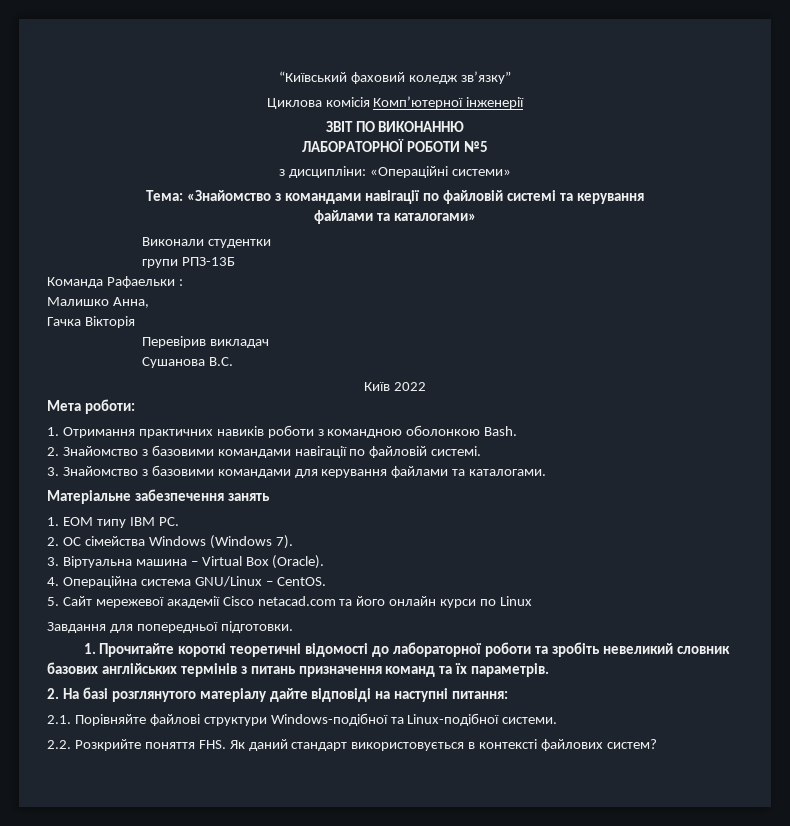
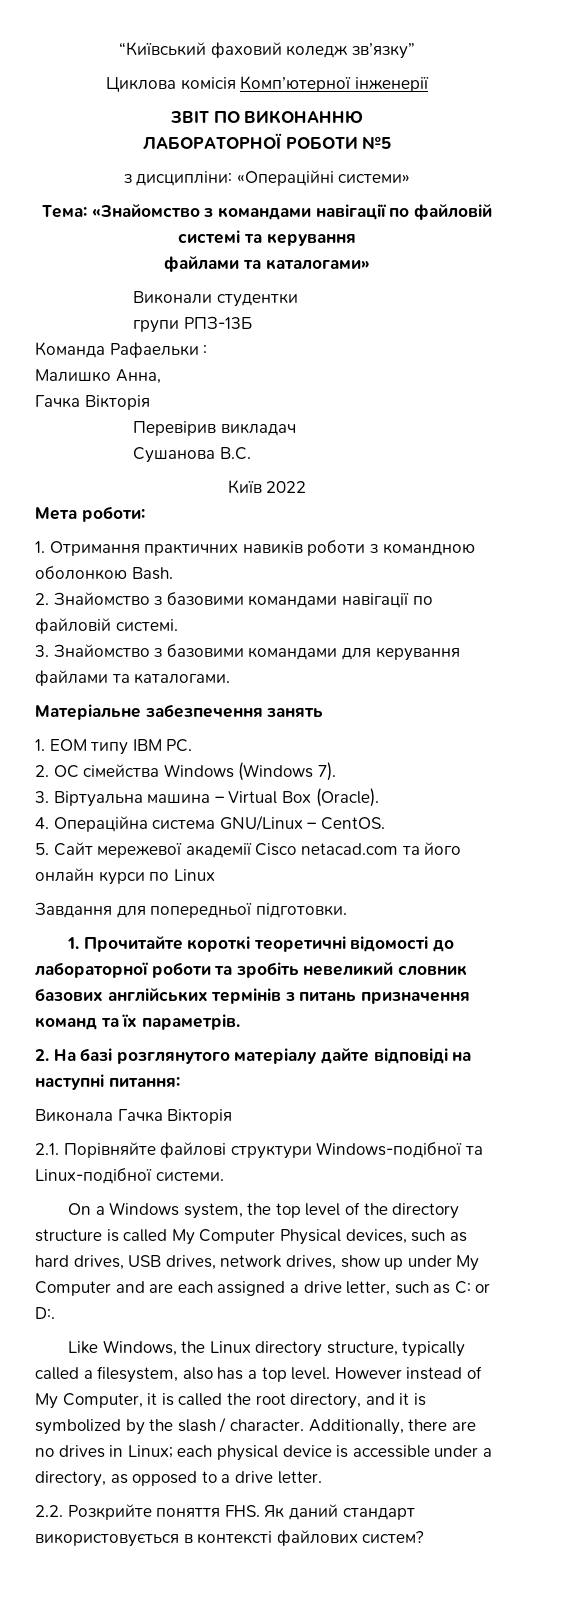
(509, 695) none -> [35,1109,233,1124] // Виконала Гачка Вікторія
(558, 720) none -> [67,1202,460,1219] [35,1229,467,1245] [35,1255,480,1271] [35,1281,491,1296] [35,1307,55,1319] [67,1340,466,1357] [35,1366,482,1383] [35,1393,426,1409] [35,1417,476,1435] [35,1445,492,1461] [35,1471,322,1487] // On a Windows system, the top level of the directory structure is called My Computer Physical devices, such as hard drives, USB drives, network drives, show up under My Computer and are each assigned a drive letter, such as C: or D:. // Like Windows, the Linux directory structure, typically called a filesystem, also has a top level. However instead of My Computer, it is called the root directory, and it is symbolized by the slash / character. Additionally, there are no drives in Linux; each physical device is accessible under a directory, as opposed to a drive letter.

